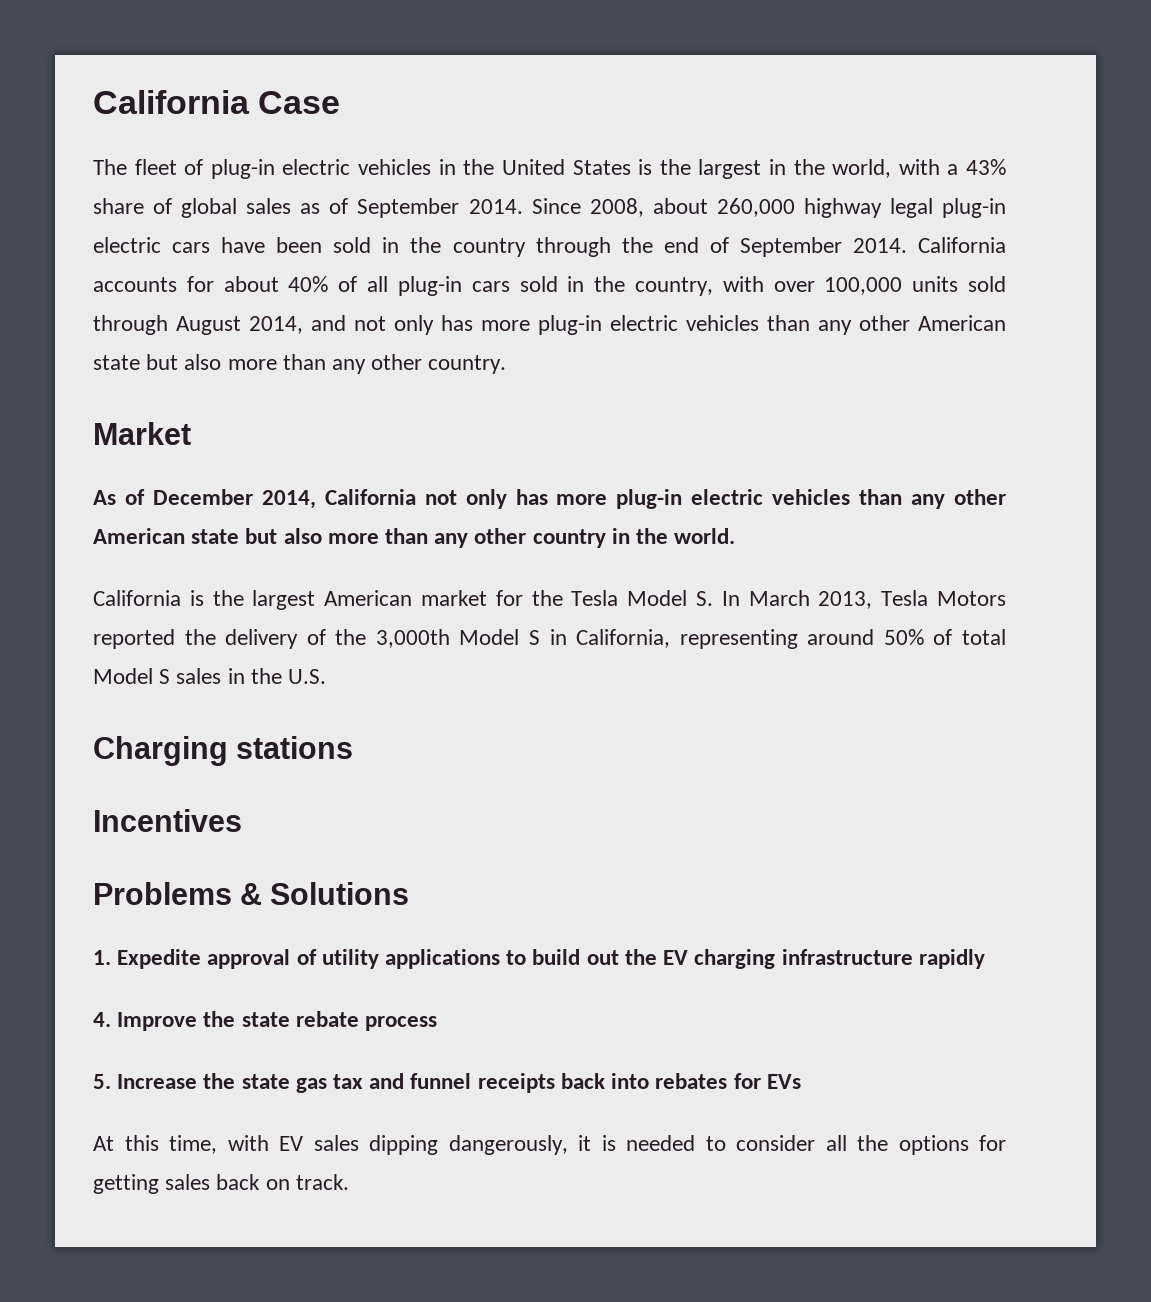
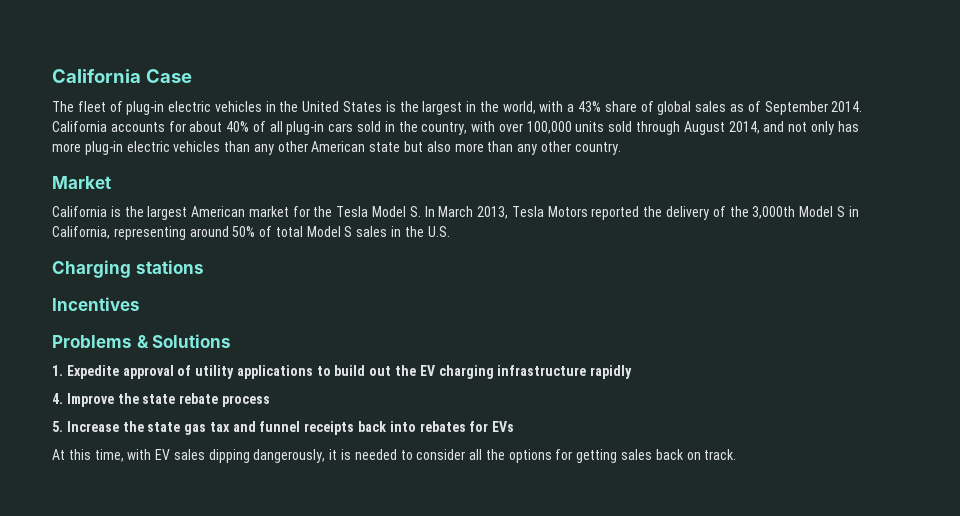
[531,198,1006,218] [93,237,907,257] Since 2008, about 260,000 highway legal plug-in electric cars have been sold in the country through the end of September 2014. -> (863, 106) none
[93,489,1007,509] [93,528,736,548] // As of December 2014, California not only has more plug-in electric vehicles than any other American state but also more than any other country in the world. -> (111, 182) none

